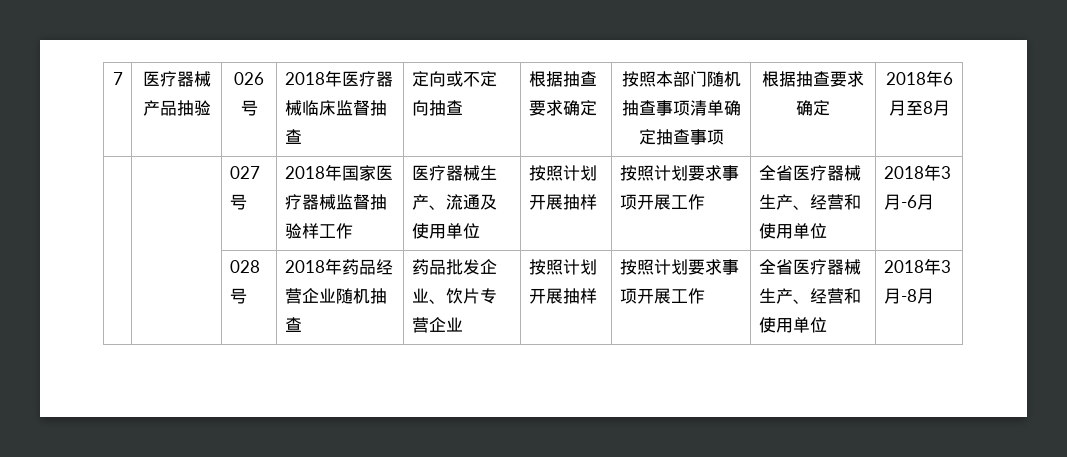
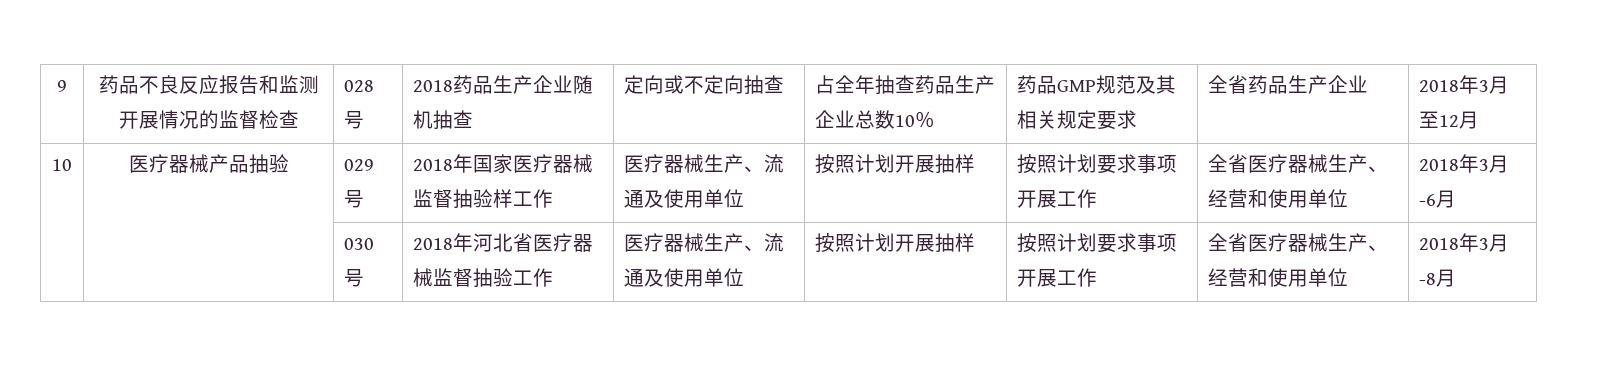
[112,72,123,85] [142,71,211,87] [142,100,211,116] [234,72,264,85] [240,100,258,116] [284,70,393,87] [284,100,370,116] 7 | 医疗器械产品抽验 | 026号 | 2018年医疗器械临床监督 -> [57,80,67,92] [98,75,319,94] [118,110,299,129] [344,80,375,92] [344,111,365,129] [413,75,594,94] [413,110,434,129] 9 | 药品不良反应报告和监测开展情况的监督检查 | 028号 | 2018药品生产企业随机
[528,71,597,87] [528,100,597,116] [621,71,741,87] [621,100,741,116] [638,129,724,145] [762,71,864,87] [796,100,830,116] [885,70,953,87] [888,100,950,116] [229,166,260,179] 根据抽查要求确定 | 按照本部门随机抽查事项清单确定抽查事项 | 根据抽查要求确定 | 2018年6月至8月 // | | 027 -> [815,75,996,94] [815,110,936,129] [1017,75,1177,94] [1017,110,1138,130] [1208,75,1369,94] [1419,75,1510,94] [1419,111,1480,129] [52,159,72,171] [128,154,289,173] [344,159,375,171] 占全年抽查药品生产企业总数10％ | 药品GMP规范及其相关规定要求 | 全省药品生产企业 | 2018年3月至12月 // 10 | 医疗器械产品抽验 | 029
[229,260,260,273] [229,288,247,304] [284,258,393,275] [284,288,387,304] [284,317,302,332] [411,259,497,275] [411,288,497,304] [411,317,463,333] 028号 | 2018年药品经营企业随机抽查 | 药品批发企业、饮片专营企业 -> [344,238,375,250] [344,269,365,287] [413,233,594,252] [413,268,554,287] [624,233,785,252] [624,268,745,287] 030号 | 2018年河北省医疗器械监督抽验工作 | 医疗器械生产、流通及使用单位

